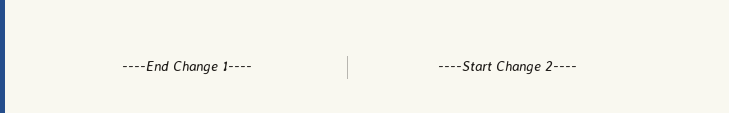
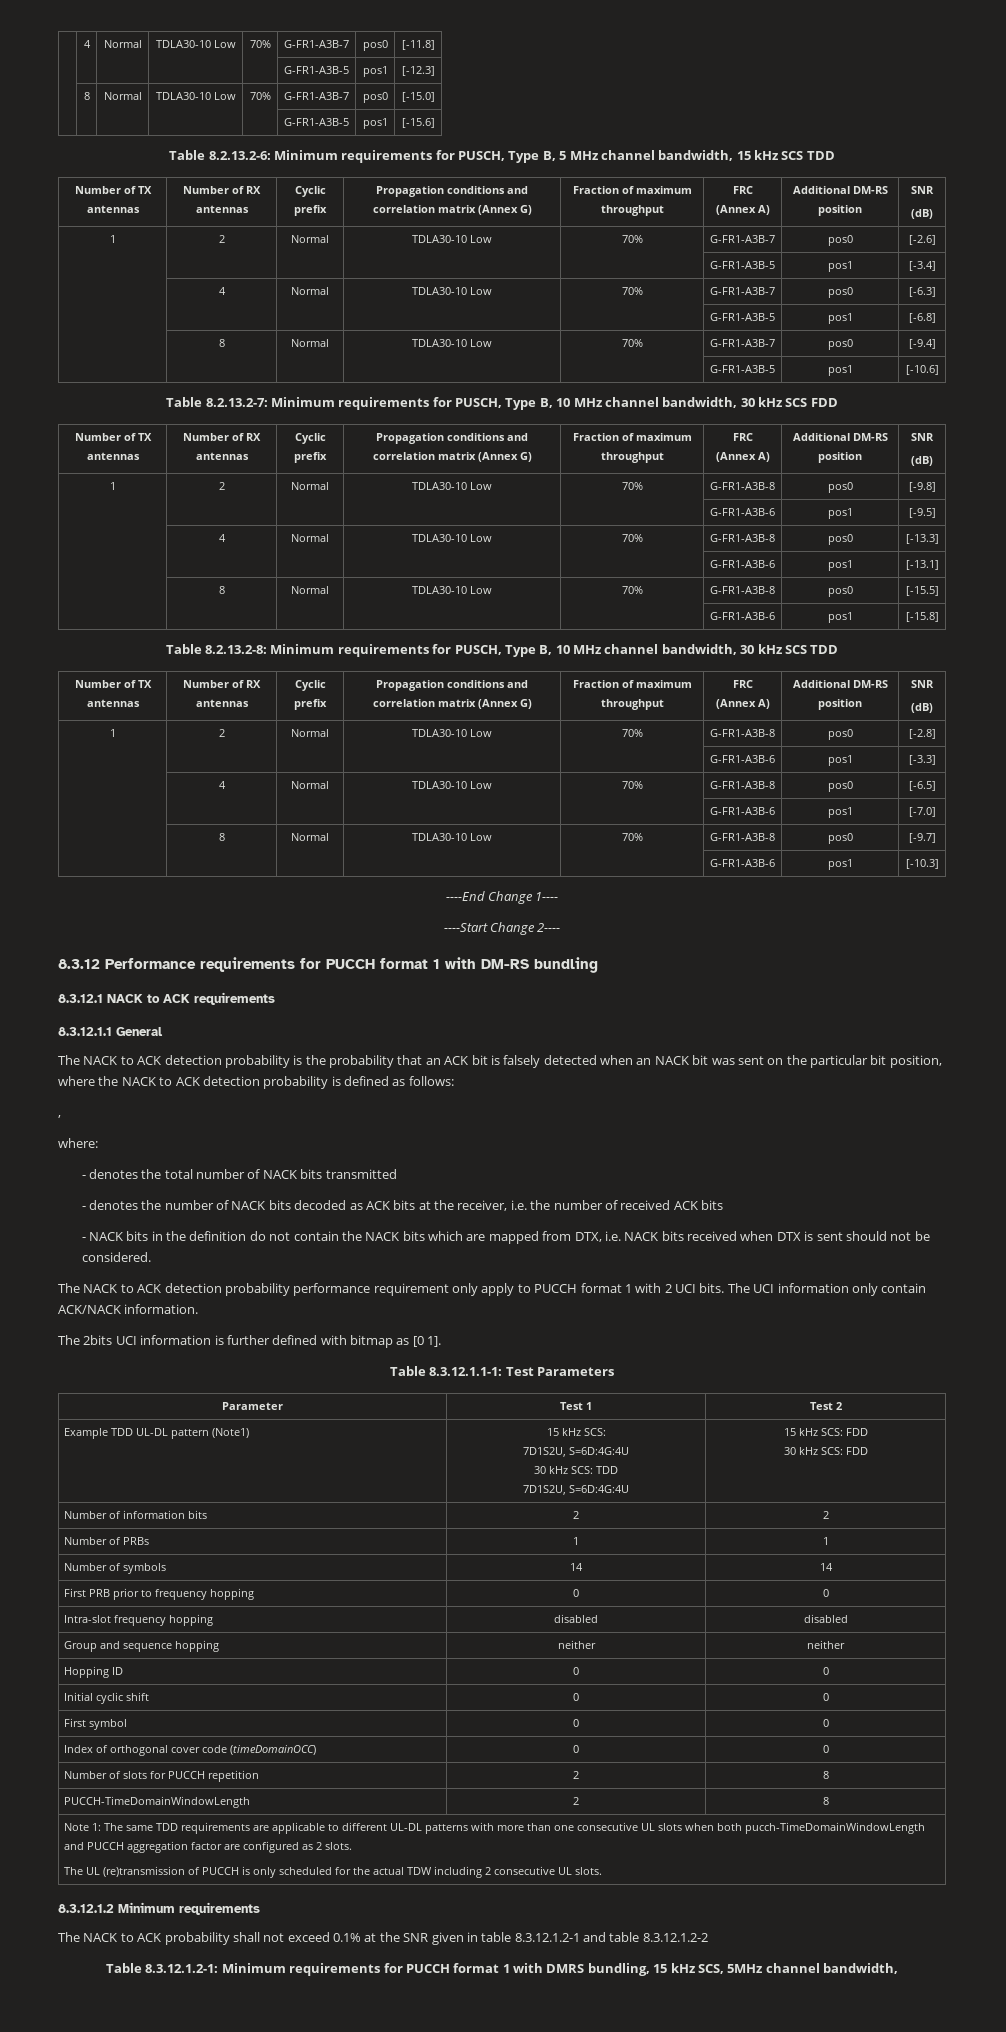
(122, 66) none -> [83,40,91,48] [103,40,142,48] [155,40,236,48] [249,40,271,48] [284,40,349,48] [362,40,388,51] [401,40,435,50] [284,66,349,74] [362,66,388,77] [401,66,435,76] [83,92,90,100] [103,92,142,100] [155,92,236,100] [249,92,271,100] [284,92,349,100] [362,92,388,103] [401,92,435,102] [284,118,349,126] [362,118,388,129] [401,118,435,128] [169,150,835,163] [74,186,152,194] [86,205,140,213] [183,186,261,194] [195,205,249,213] [294,186,326,197] [294,205,327,216] [376,186,528,197] [372,205,532,215] [572,186,692,194] [600,205,664,216] [732,186,753,194] [715,205,770,215] [792,186,888,194] [818,205,862,216] [911,186,934,194] [911,209,933,219] [109,235,116,243] [218,235,225,243] [291,235,329,243] [412,235,492,243] [621,235,643,243] [710,235,775,243] [827,235,853,246] [908,235,936,245] [710,261,775,269] [827,261,853,272] [908,261,936,271] [218,287,226,295] [291,287,329,295] [412,287,492,295] [621,287,643,295] [710,287,775,295] [827,287,853,298] [908,287,936,297] [710,313,775,321] [827,313,853,324] [908,313,936,323] [218,339,225,347] [291,339,329,347] [412,339,492,347] [621,339,643,347] [710,339,775,347] [827,339,853,350] [908,339,936,349] [710,365,775,373] [827,365,853,376] [905,365,939,375] [166,397,838,410] [74,433,152,441] [86,452,140,460] [183,433,261,441] [195,452,249,460] [294,433,326,444] [294,452,327,463] [376,433,528,444] [372,452,532,462] [572,433,692,441] [600,452,664,463] [732,433,753,441] [715,452,770,462] [792,433,888,441] [818,452,862,463] [911,433,934,441] [911,456,933,466] [109,482,116,490] [218,482,225,490] [291,482,329,490] [412,482,492,490] [621,482,643,490] [710,482,775,490] [827,482,853,493] [908,482,936,492] [710,508,775,516] [827,508,853,519] [908,508,936,518] [218,534,226,542] [291,534,329,542] [412,534,492,542] [621,534,643,542] [710,534,775,542] [827,534,853,545] [905,534,939,544] [710,560,775,568] [827,560,853,571] [905,560,939,570] [218,586,225,594] [291,586,329,594] [412,586,492,594] [621,586,643,594] [710,586,775,594] [827,586,853,597] [905,586,939,596] [710,612,775,620] [827,612,853,623] [905,612,939,622] [165,644,839,657] [74,680,152,688] [86,699,140,707] [183,680,261,688] [195,699,249,707] [294,680,326,691] [294,699,327,710] [376,680,528,691] [372,699,532,709] [572,680,692,688] [600,699,664,710] [732,680,753,688] [715,699,770,709] [792,680,888,688] [818,699,862,710] [911,680,934,688] [911,703,933,713] [109,729,116,737] [218,729,225,737] [291,729,329,737] [412,729,492,737] [621,729,643,737] [710,729,775,737] [827,729,853,740] [908,729,936,739] [710,755,775,763] [827,755,853,766] [908,755,936,765] [218,781,226,789] [291,781,329,789] [412,781,492,789] [621,781,643,789] [710,781,775,789] [827,781,853,792] [908,781,936,791] [710,807,775,815] [827,807,853,818] [908,807,936,817] [218,833,225,841] [291,833,329,841] [412,833,492,841] [621,833,643,841] [710,833,775,841] [827,833,853,844] [908,833,936,843] [710,859,775,867] [827,859,853,870] [905,859,939,869] | 4 | Normal | TDLA30-10 Low | 70% | G-FR1-A3B-7 | pos0 | [-11.8] // | | | | | G-FR1-A3B-5 | pos1 | [-12.3] // | 8 | Normal | TDLA30-10 Low | 70% | G-FR1-A3B-7 | pos0 | [-15.0] // | | | | | G-FR1-A3B-5 | pos1 | [-15.6] // Table 8.2.13.2-6: Minimum requirements for PUSCH, Type B, 5 MHz channel bandwidth, 15 kHz SCS TDD // Number of TX antennas | Number of RX antennas | Cyclic prefix | Propagation conditions and correlation matrix (Annex G) | Fraction of maximum throughput | FRC // (Annex A) | Additional DM-RS position | SNR // (dB) // 1 | 2 | Normal | TDLA30-10 Low | 70% | G-FR1-A3B-7 | pos0 | [-2.6] // | | | | | G-FR1-A3B-5 | pos1 | [-3.4] // | 4 | Normal | TDLA30-10 Low | 70% | G-FR1-A3B-7 | pos0 | [-6.3] // | | | | | G-FR1-A3B-5 | pos1 | [-6.8] // | 8 | Normal | TDLA30-10 Low | 70% | G-FR1-A3B-7 | pos0 | [-9.4] // | | | | | G-FR1-A3B-5 | pos1 | [-10.6] // Table 8.2.13.2-7: Minimum requirements for PUSCH, Type B, 10 MHz channel bandwidth, 30 kHz SCS FDD // Number of TX antennas | Number of RX antennas | Cyclic prefix | Propagation conditions and correlation matrix (Annex G) | Fraction of maximum throughput | FRC // (Annex A) | Additional DM-RS position | SNR // (dB) // 1 | 2 | Normal | TDLA30-10 Low | 70% | G-FR1-A3B-8 | pos0 | [-9.8] // | | | | | G-FR1-A3B-6 | pos1 | [-9.5] // | 4 | Normal | TDLA30-10 Low | 70% | G-FR1-A3B-8 | pos0 | [-13.3] // | | | | | G-FR1-A3B-6 | pos1 | [-13.1] // | 8 | Normal | TDLA30-10 Low | 70% | G-FR1-A3B-8 | pos0 | [-15.5] // | | | | | G-FR1-A3B-6 | pos1 | [-15.8] // Table 8.2.13.2-8: Minimum requirements for PUSCH, Type B, 10 MHz channel bandwidth, 30 kHz SCS TDD // Number of TX antennas | Number of RX antennas | Cyclic prefix | Propagation conditions and correlation matrix (Annex G) | Fraction of maximum throughput | FRC // (Annex A) | Additional DM-RS position | SNR // (dB) // 1 | 2 | Normal | TDLA30-10 Low | 70% | G-FR1-A3B-8 | pos0 | [-2.8] // | | | | | G-FR1-A3B-6 | pos1 | [-3.3] // | 4 | Normal | TDLA30-10 Low | 70% | G-FR1-A3B-8 | pos0 | [-6.5] // | | | | | G-FR1-A3B-6 | pos1 | [-7.0] // | 8 | Normal | TDLA30-10 Low | 70% | G-FR1-A3B-8 | pos0 | [-9.7] // | | | | | G-FR1-A3B-6 | pos1 | [-10.3] //
(577, 66) none -> [58,957,598,973] [58,992,275,1005] [58,1027,163,1036] [58,1055,942,1068] [58,1076,454,1089] [58,1115,61,1118] [58,1138,98,1148] [81,1169,397,1179] [81,1200,724,1211] [81,1231,930,1244] [81,1252,151,1262] [58,1283,927,1296] [58,1304,199,1314] [58,1335,442,1348] [389,1366,615,1376] [222,1402,283,1410] [560,1402,592,1410] [809,1402,842,1410] [64,1428,250,1439] [546,1428,606,1436] [523,1447,629,1457] [534,1466,618,1474] [523,1485,629,1495] [783,1428,868,1436] [783,1447,868,1455] [64,1510,208,1519] [573,1511,579,1519] [822,1511,829,1519] [64,1537,150,1545] [573,1537,579,1545] [822,1537,829,1545] [64,1563,167,1574] [570,1563,583,1571] [819,1563,833,1571] [64,1588,255,1600] [573,1589,579,1597] [822,1589,829,1597] [64,1614,214,1626] [554,1614,598,1623] [803,1614,848,1623] [64,1640,220,1652] [557,1640,596,1649] [807,1640,845,1649] [64,1666,124,1678] [573,1667,579,1675] [822,1667,829,1675] [64,1692,150,1704] [573,1693,579,1701] [822,1693,829,1701] [64,1718,128,1730] [573,1719,579,1727] [822,1719,829,1727] [64,1745,317,1756] [573,1745,579,1753] [822,1745,829,1753] [64,1770,260,1782] [573,1771,579,1779] [822,1771,829,1779] [64,1796,251,1808] [573,1797,579,1805] [822,1797,829,1805] [64,1822,926,1834] [64,1841,353,1853] [64,1866,603,1878] [58,1902,260,1915] [58,1932,708,1945] [106,1963,898,1976] // 8.3.12 Performance requirements for PUCCH format 1 with DM-RS bundling // 8.3.12.1 NACK to ACK requirements // 8.3.12.1.1 General // The NACK to ACK detection probability is the probability that an ACK bit is falsely detected when an NACK bit was sent on the particular bit position, where the NACK to ACK detection probability is defined as follows: // , // where: // - denotes the total number of NACK bits transmitted // - denotes the number of NACK bits decoded as ACK bits at the receiver, i.e. the number of received ACK bits // - NACK bits in the definition do not contain the NACK bits which are mapped from DTX, i.e. NACK bits received when DTX is sent should not be considered. // The NACK to ACK detection probability performance requirement only apply to PUCCH format 1 with 2 UCI bits. The UCI information only contain ACK/NACK information. // The 2bits UCI information is further defined with bitmap as [0 1]. // Table 8.3.12.1.1-1: Test Parameters // Parameter | Test 1 | Test 2 // Example TDD UL-DL pattern (Note1) | 15 kHz SCS: // 7D1S2U, S=6D:4G:4U // 30 kHz SCS: TDD // 7D1S2U, S=6D:4G:4U | 15 kHz SCS: FDD // 30 kHz SCS: FDD // Number of information bits | 2 | 2 // Number of PRBs | 1 | 1 // Number of symbols | 14 | 14 // First PRB prior to frequency hopping | 0 | 0 // Intra-slot frequency hopping | disabled | disabled // Group and sequence hopping | neither | neither // Hopping ID | 0 | 0 // Initial cyclic shift | 0 | 0 // First symbol | 0 | 0 // Index of orthogonal cover code (timeDomainOCC) | 0 | 0 // Number of slots for PUCCH repetition | 2 | 8 // PUCCH-TimeDomainWindowLength | 2 | 8 // Note 1: The same TDD requirements are applicable to different UL-DL patterns with more than one consecutive UL slots when both pucch-TimeDomainWindowLength and PUCCH aggregation factor are configured as 2 slots. // The UL (re)transmission of PUCCH is only scheduled for the actual TDW including 2 consecutive UL slots. // 8.3.12.1.2 Minimum requirements // The NACK to ACK probability shall not exceed 0.1% at the SNR given in table 8.3.12.1.2-1 and table 8.3.12.1.2-2 // Table 8.3.12.1.2-1: Minimum requirements for PUCCH format 1 with DMRS bundling, 15 kHz SCS, 5MHz channel bandwidth,

